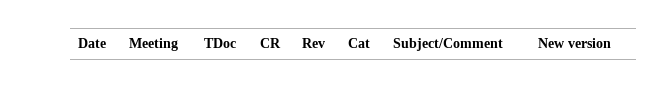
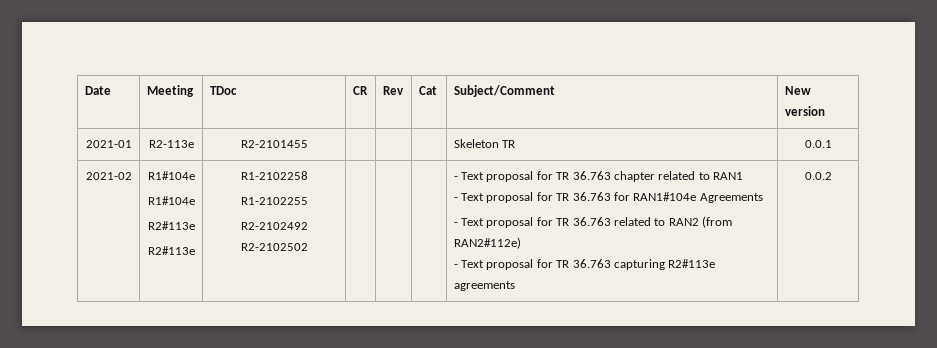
(611, 43) none -> [85,140,132,148] [148,140,194,148] [240,140,308,148] [453,139,516,148] [804,140,832,148] [85,172,132,180] [147,171,195,180] [147,196,195,205] [147,221,195,230] [147,246,195,255] [240,171,308,180] [240,197,308,205] [240,222,308,230] [240,243,308,251] [453,171,744,182] [453,192,763,203] [453,216,733,228] [453,237,521,249] [453,259,716,270] [453,281,515,291] [804,172,832,180] // 2021-01 | R2-113e | R2-2101455 | | | | Skeleton TR | 0.0.1 // 2021-02 | R1#104e // R1#104e // R2#113e // R2#113e | R1-2102258 // R1-2102255 // R2-2102492 R2-2102502 | | | | - Text proposal for TR 36.763 chapter related to RAN1 // - Text proposal for TR 36.763 for RAN1#104e Agreements // - Text proposal for TR 36.763 related to RAN2 (from RAN2#112e) // - Text proposal for TR 36.763 capturing R2#113e agreements | 0.0.2

